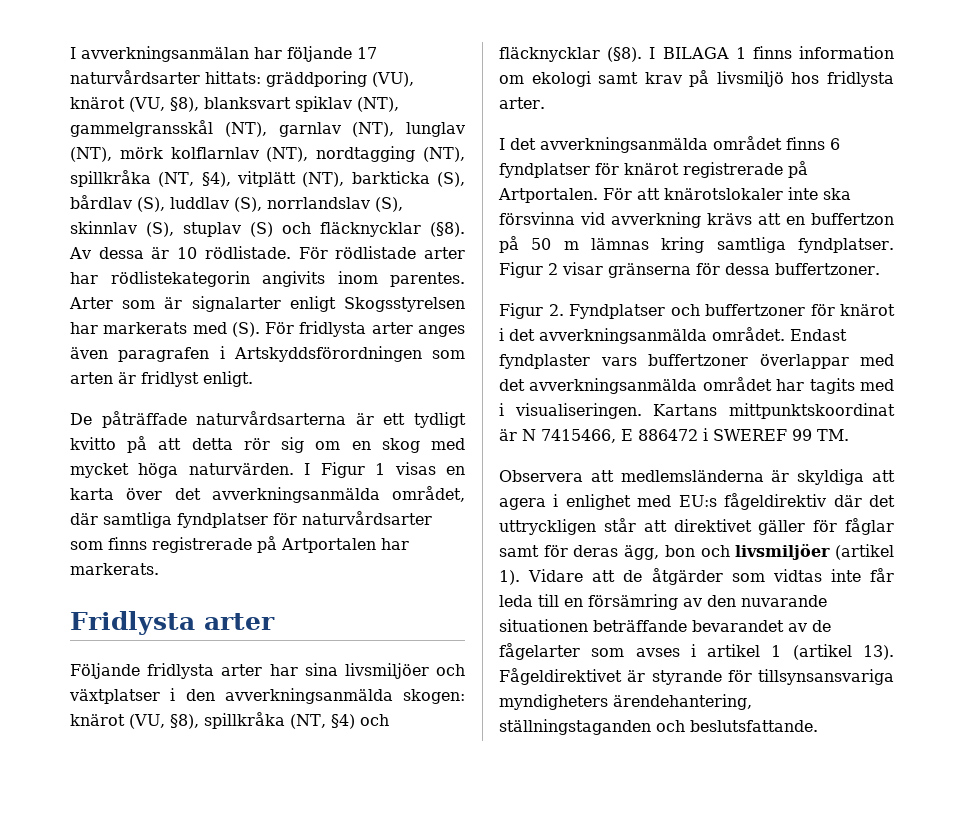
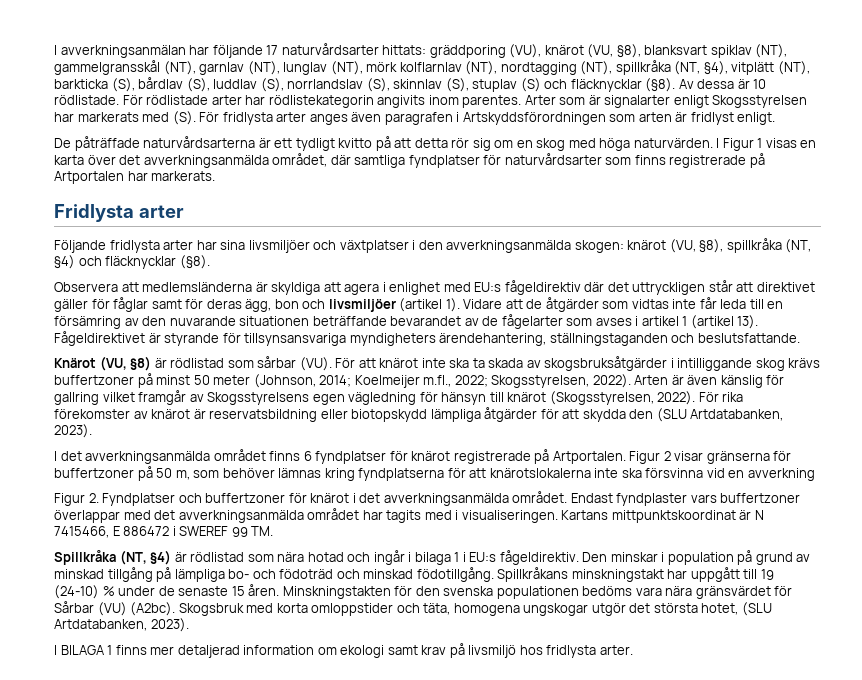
[70,463,129,478] mycket -> (596, 143) none
[649,46,894,59] [499,70,894,87] [499,97,545,109] [499,136,840,153] [499,161,808,178] [498,187,851,203] [499,212,894,228] [499,236,895,253] [499,262,880,278] [499,303,895,319] [499,327,847,344] [499,354,894,369] [499,377,894,394] [499,403,895,419] [499,428,849,443] I BILAGA 1 finns information om ekologi samt krav på livsmiljö hos fridlysta arter. // I det avverkningsanmälda området finns 6 fyndplatser för knärot registrerade på Artportalen. För att knärotslokaler inte ska försvinna vid avverkning krävs att en buffertzon på 50 m lämnas kring samtliga fyndplatser. Figur 2 visar gränserna för dessa buffertzoner. // Figur 2. Fyndplatser och buffertzoner för knärot i det avverkningsanmälda området. Endast fyndplaster vars buffertzoner överlappar med det avverkningsanmälda området har tagits med i visualiseringen. Kartans mittpunktskoordinat är N 7415466, E 886472 i SWEREF 99 TM. -> (210, 262) none
(818, 726) none -> [54,356,821,371] [54,373,785,388] [54,390,744,405] [54,407,784,422] [54,424,92,438] [54,449,792,464] [54,466,815,481] [54,491,801,506] [54,508,764,523] [54,526,274,538] [54,550,811,565] [54,567,774,582] [54,584,793,599] [54,601,772,616] [54,618,189,632] [54,643,633,658] // Knärot (VU, §8) är rödlistad som sårbar (VU). För att knärot inte ska ta skada av skogsbruksåtgärder i intilliggande skog krävs buffertzoner på minst 50 meter (Johnson, 2014; Koelmeijer m.fl., 2022; Skogsstyrelsen, 2022). Arten är även känslig för gallring vilket framgår av Skogsstyrelsens egen vägledning för hänsyn till knärot (Skogsstyrelsen, 2022). För rika förekomster av knärot är reservatsbildning eller biotopskydd lämpliga åtgärder för att skydda den (SLU Artdatabanken, 2023). // I det avverkningsanmälda området finns 6 fyndplatser för knärot registrerade på Artportalen. Figur 2 visar gränserna för buffertzoner på 50 m, som behöver lämnas kring fyndplatserna för att knärotslokalerna inte ska försvinna vid en avverkning // Figur 2. Fyndplatser och buffertzoner för knärot i det avverkningsanmälda området. Endast fyndplaster vars buffertzoner överlappar med det avverkningsanmälda området har tagits med i visualiseringen. Kartans mittpunktskoordinat är N 7415466, E 886472 i SWEREF 99 TM. // Spillkråka (NT, §4) är rödlistad som nära hotad och ingår i bilaga 1 i EU:s fågeldirektiv. Den minskar i population på grund av minskad tillgång på lämpliga bo- och födoträd och minskad födotillgång. Spillkråkans minskningstakt har uppgått till 19 (24-10) % under de senaste 15 åren. Minskningstakten för den svenska populationen bedöms vara nära gränsvärdet för Sårbar (VU) (A2bc). Skogsbruk med korta omloppstider och täta, homogena ungskogar utgör det största hotet, (SLU Artdatabanken, 2023). // I BILAGA 1 finns mer detaljerad information om ekologi samt krav på livsmiljö hos fridlysta arter.

